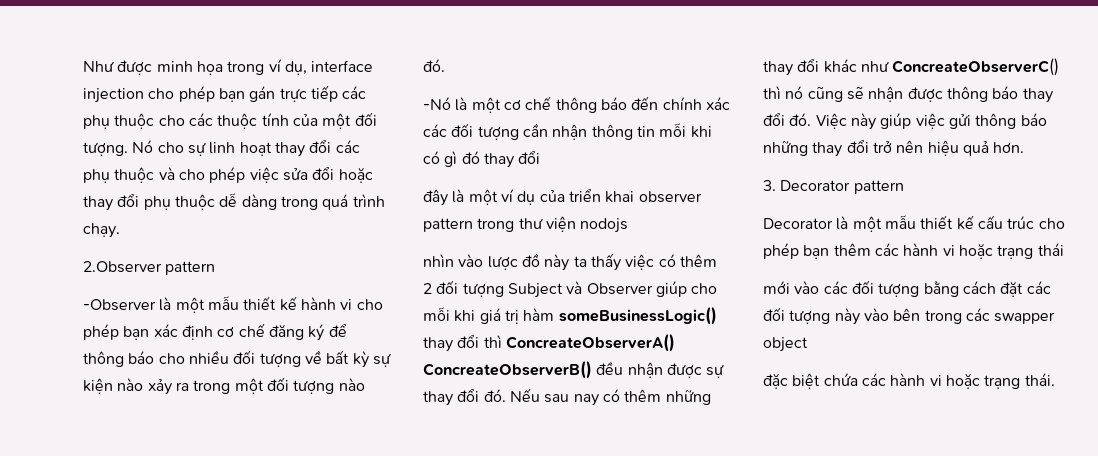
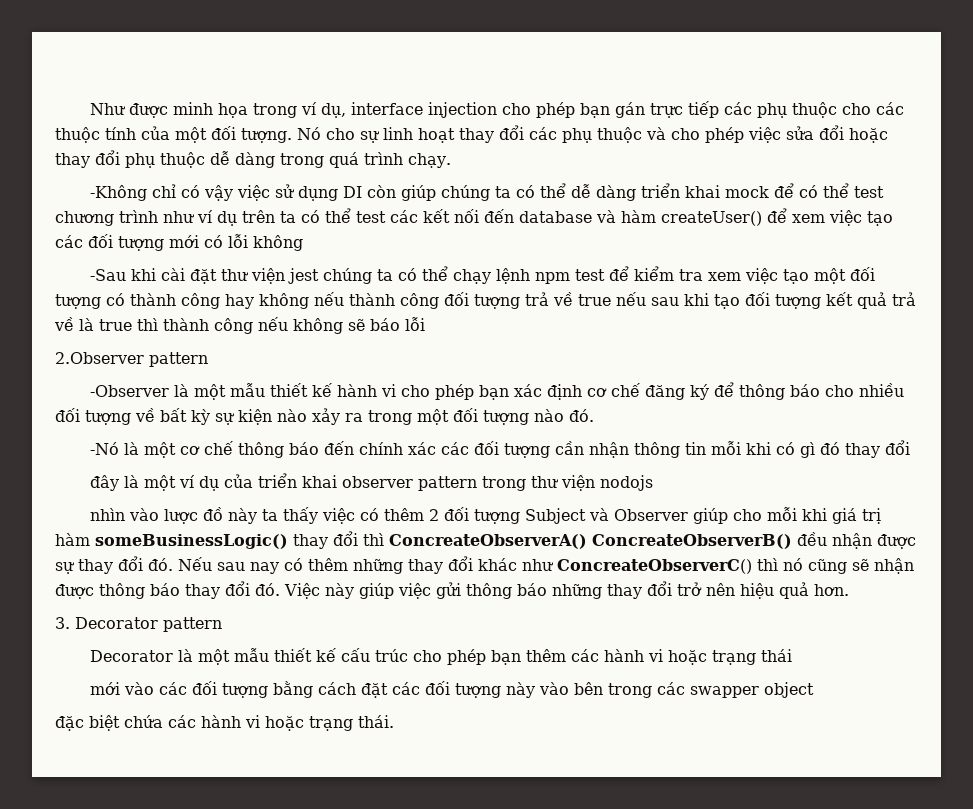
(120, 230) none -> [89,183,884,201] [55,208,893,226] [55,234,303,251] [89,266,875,284] [55,292,916,309] [54,317,425,334] // -Không chỉ có vậy việc sử dụng DI còn giúp chúng ta có thể dễ dàng triển khai mock để có thể test chương trình như ví dụ trên ta có thể test các kết nối đến database và hàm createUser() để xem việc tạo các đối tượng mới có lỗi không // -Sau khi cài đặt thư viện jest chúng ta có thể chạy lệnh npm test để kiểm tra xem việc tạo một đối tượng có thành công hay không nếu thành công đối tượng trả về true nếu sau khi tạo đối tượng kết quả trả về là true thì thành công nếu không sẽ báo lỗi

